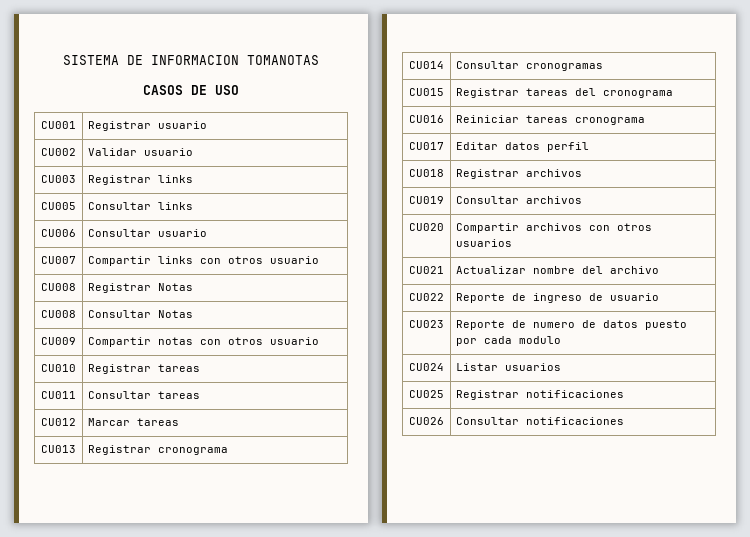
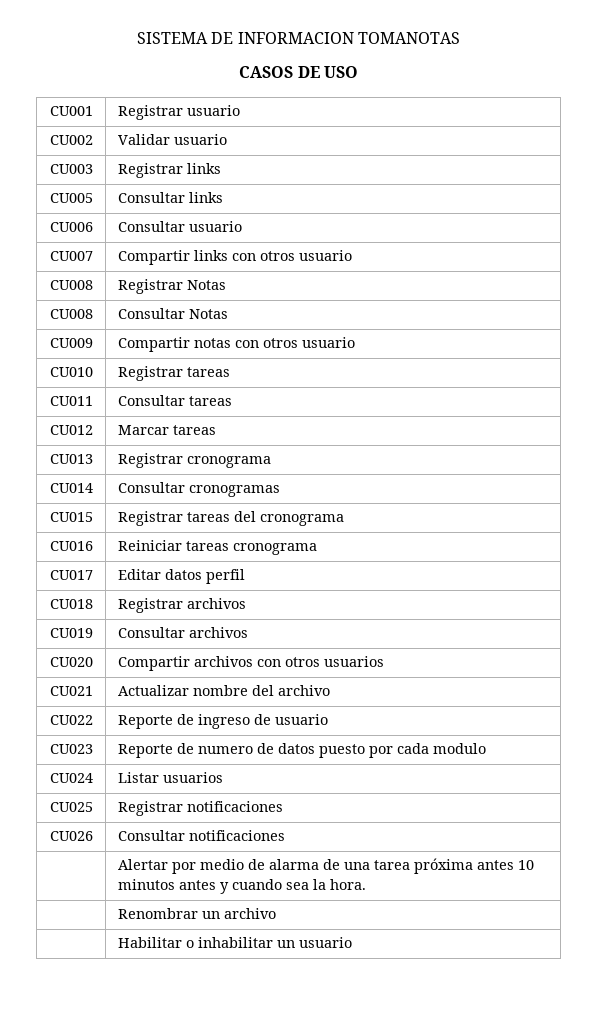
(625, 421) none -> [117,858,534,874] [117,879,366,894] [117,908,276,919] [117,937,352,948] // | Alertar por medio de alarma de una tarea próxima antes 10 minutos antes y cuando sea la hora. // | Renombrar un archivo // | Habilitar o inhabilitar un usuario

